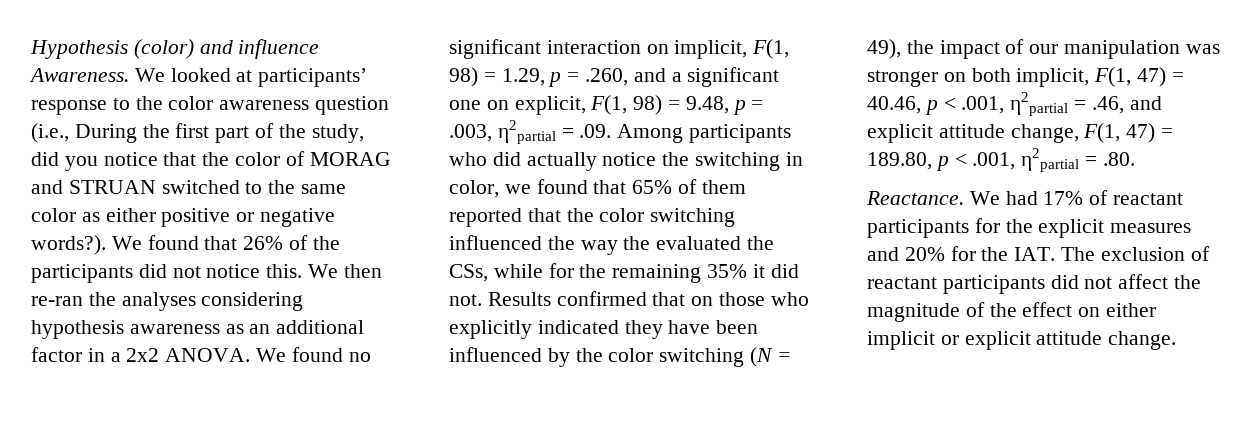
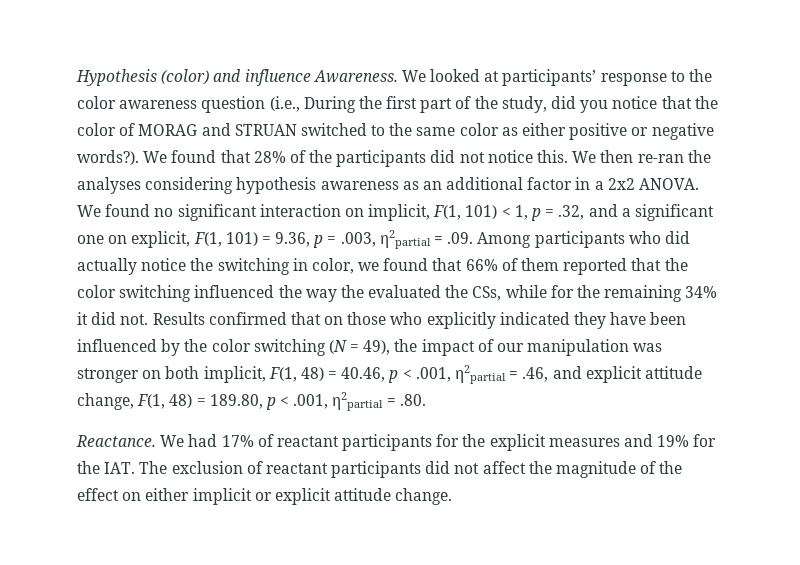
[243,236,284,250] 26% -> [253,151,286,163] 28%
[449,67,629,87] 98) = 1.29, p = .260, -> [465,205,585,221] 101) < 1, p = .32,
[633,95,729,115] 98) = 9.48, -> [225,232,311,247] 101) = 9.36,
[632,180,673,194] 65% -> [465,259,498,271] 66%
[707,264,748,278] 35% -> [685,286,718,298] 34%
[1137,67,1167,87] 47) -> [300,367,324,381] 48)
[1126,123,1156,143] 47) -> [169,394,193,408] 48)
[904,247,945,261] 20% -> [657,435,690,447] 19%

